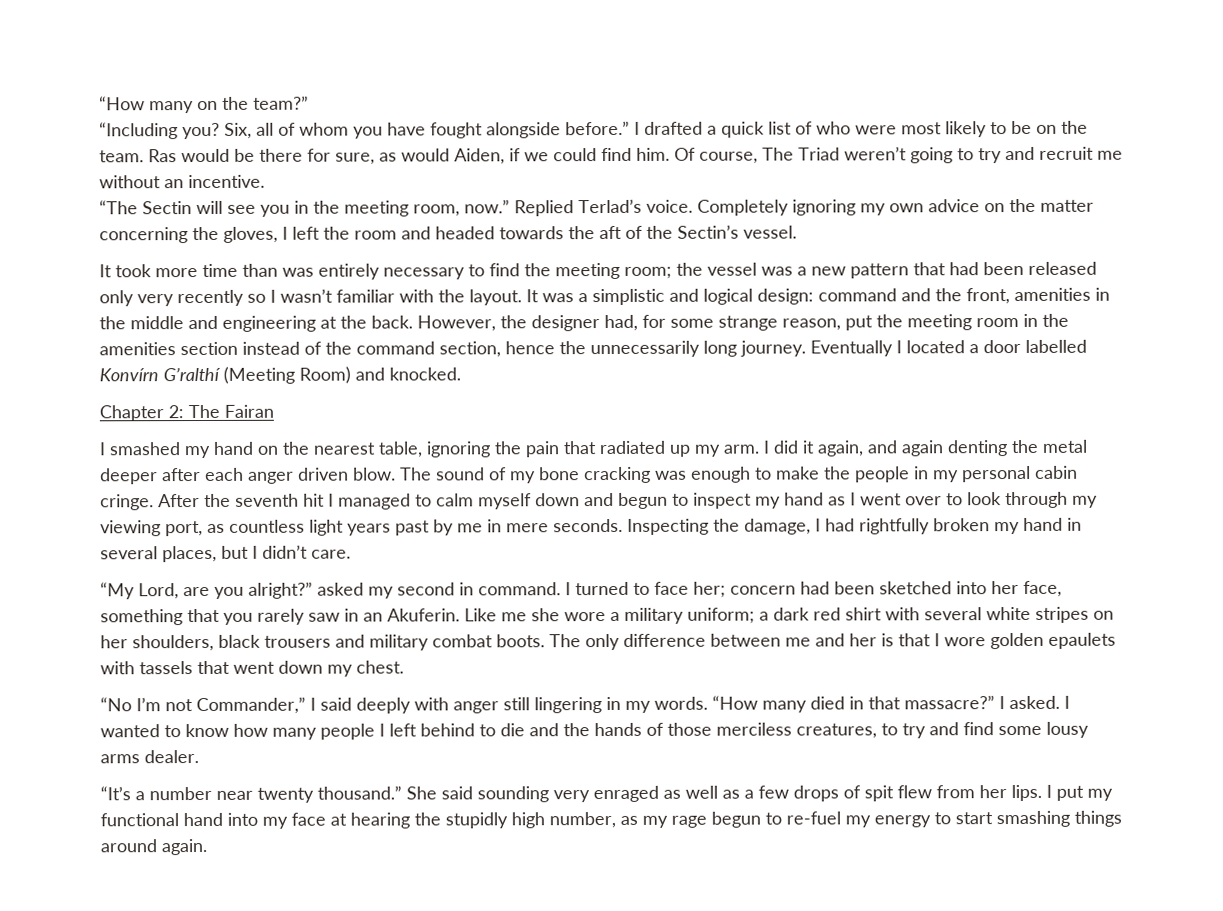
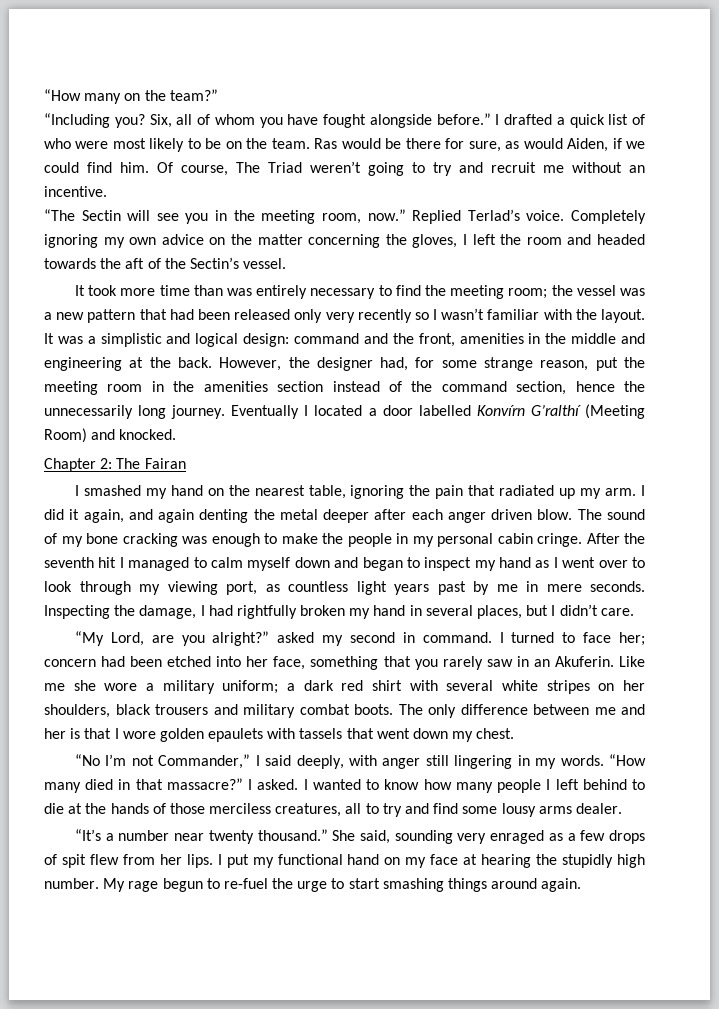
[618,492,668,509] begun -> [362,557,403,571] began
[879,581,952,595] sketched -> [167,656,212,667] etched
[356,697,411,714] deeply -> [296,755,344,769] deeply,
[529,723,559,737] and -> [68,803,83,814] at
(877, 731) none -> [345,803,362,814] all
[441,786,473,800] said -> [359,830,390,844] said,
[685,785,740,799] well as -> (563, 837) none
[227,812,258,826] into -> [384,857,401,865] on
[549,811,668,829] number, as my -> [44,878,126,892] number. My
[845,815,931,828] my energy -> [272,878,328,892] the urge

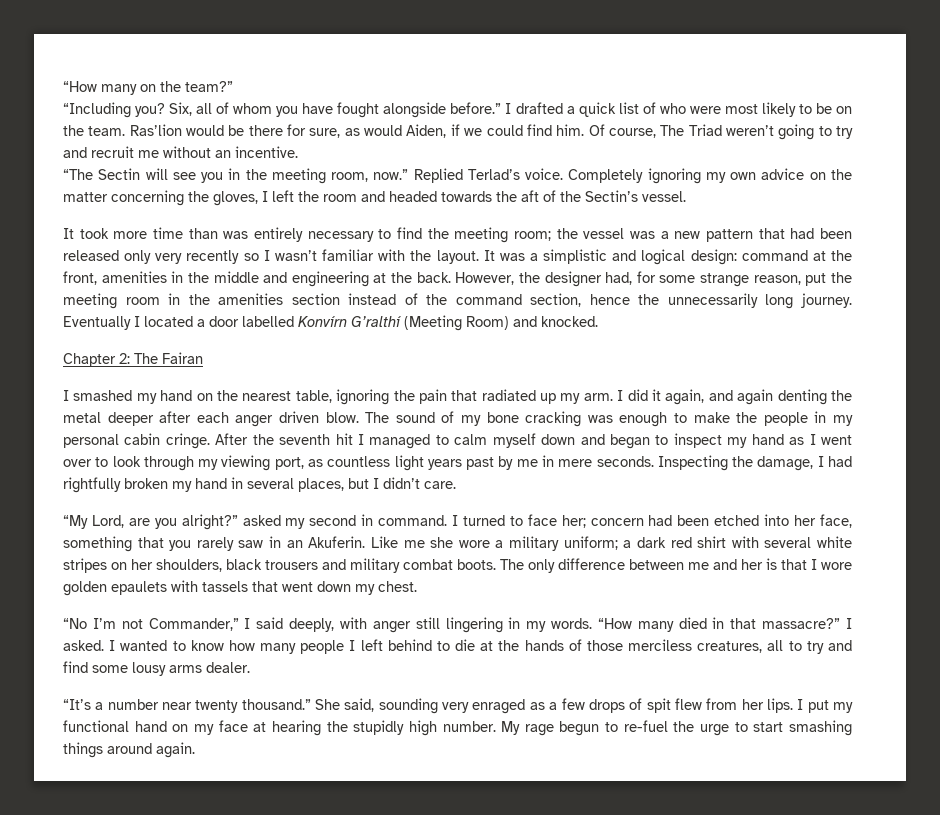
[314,138,338,149] Ras -> [129,124,182,136] Ras’lion
[363,333,388,344] and -> [812,251,826,261] at

